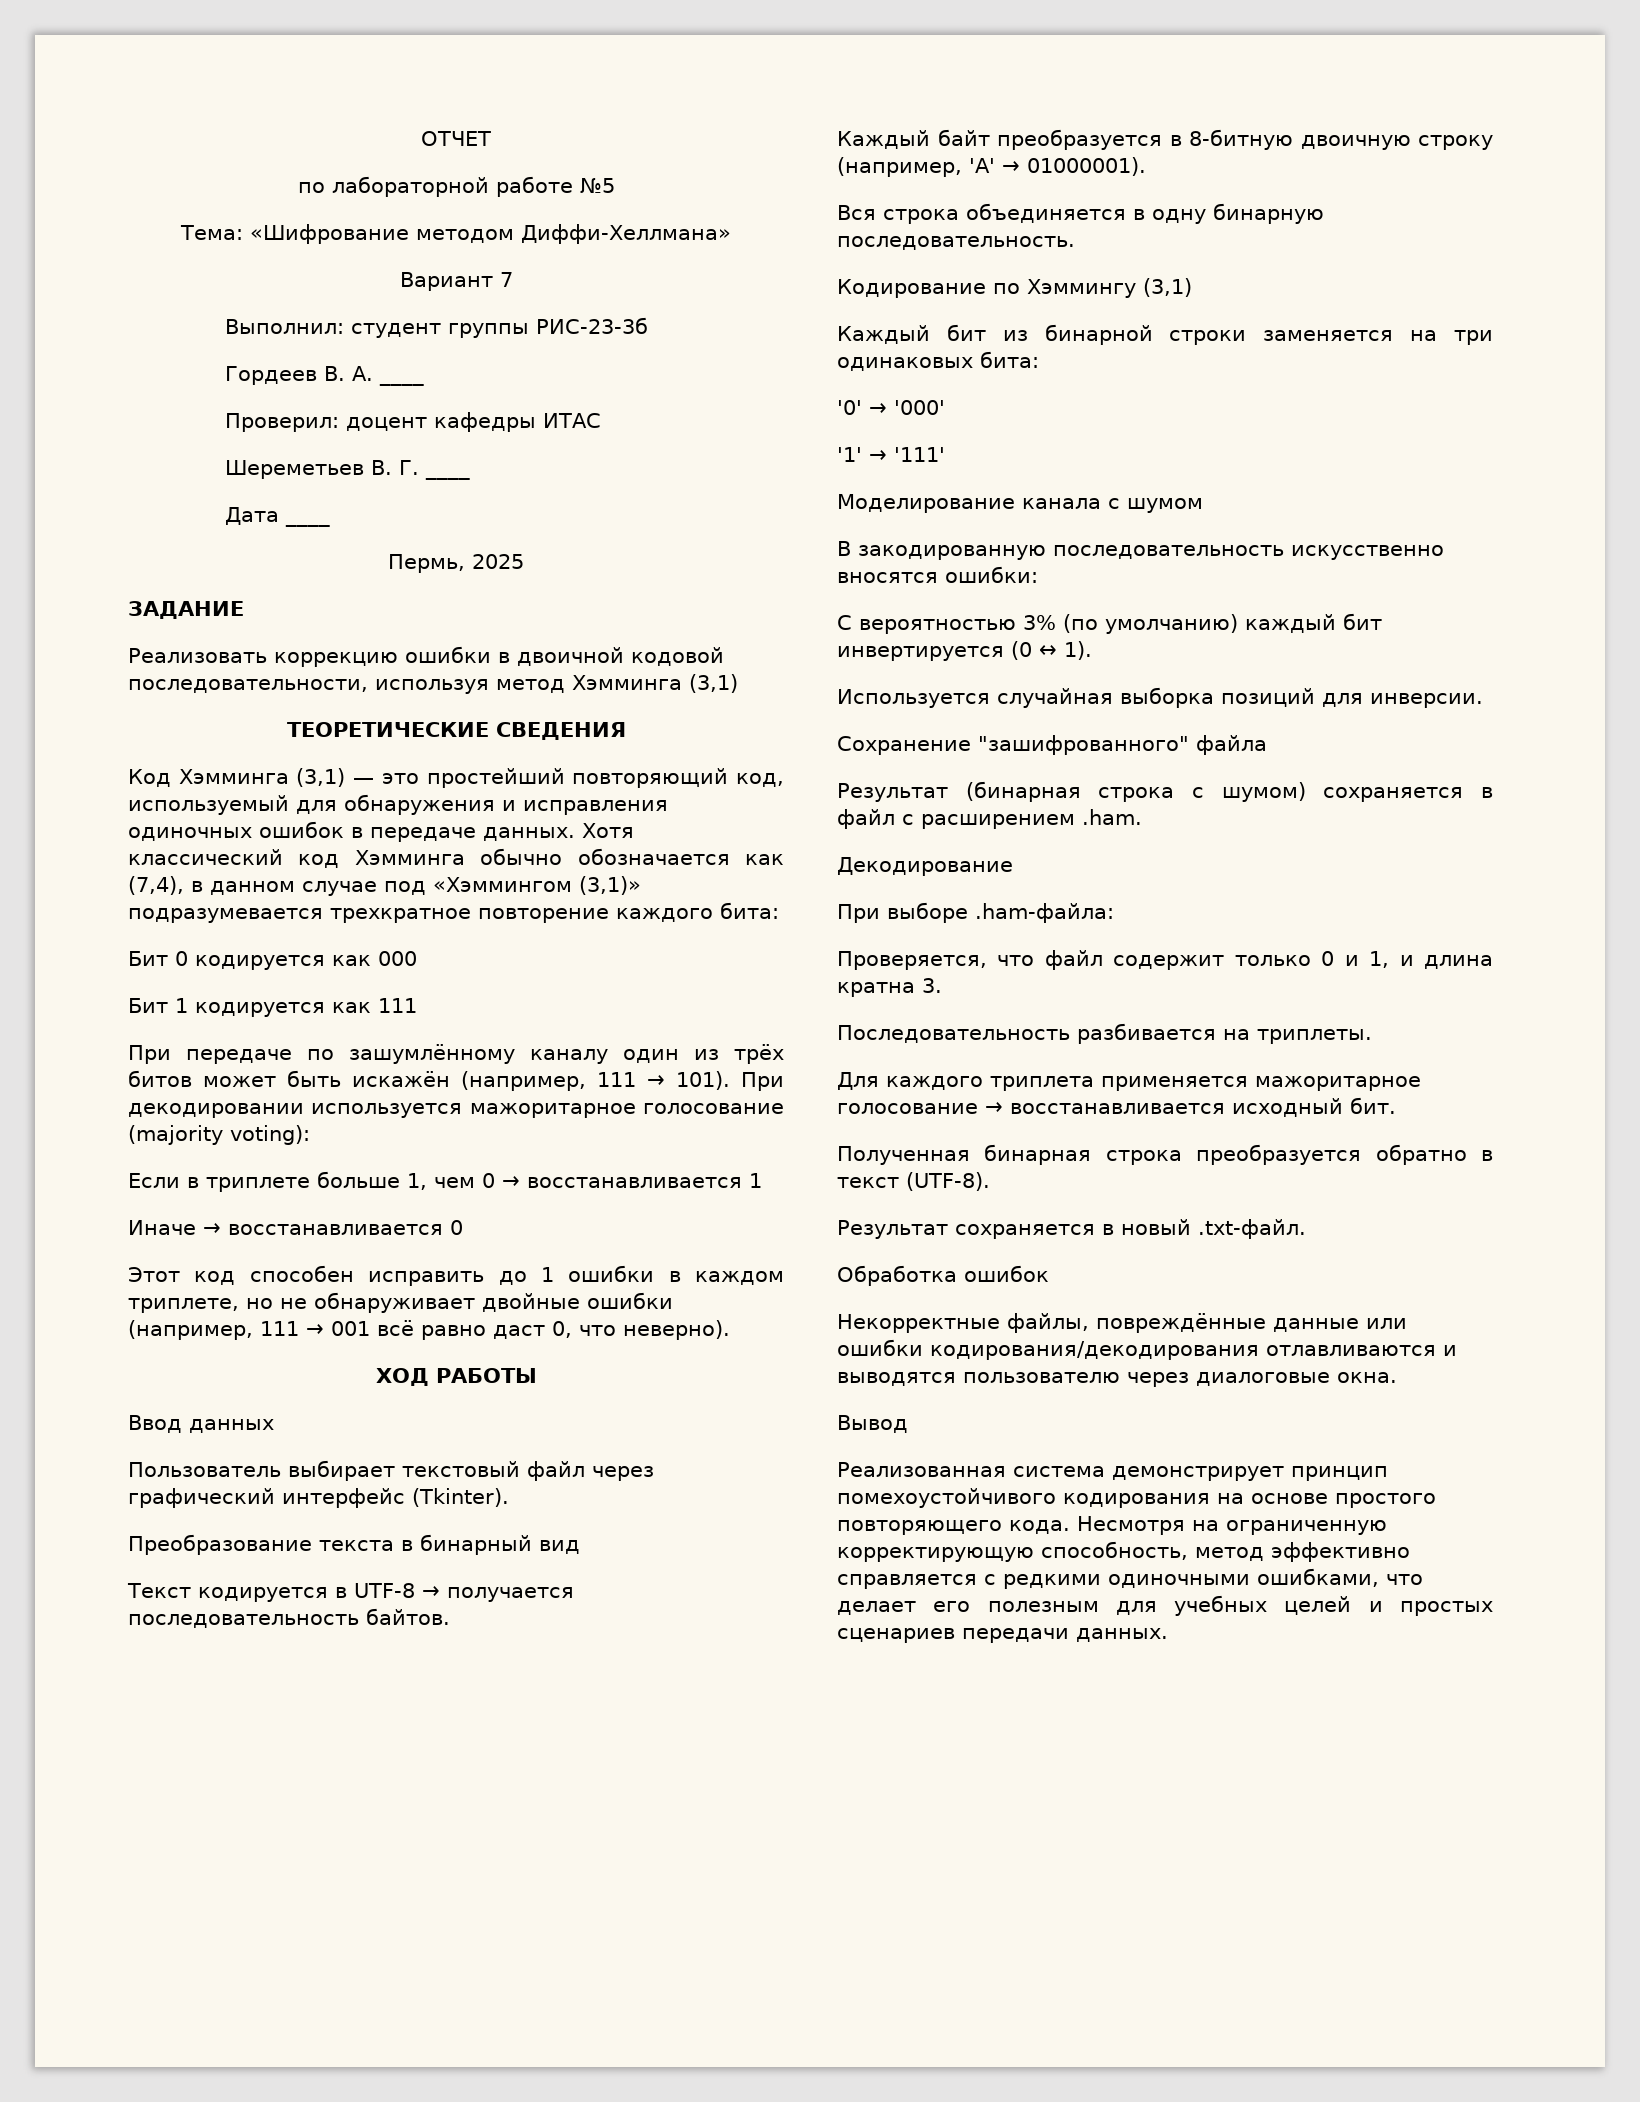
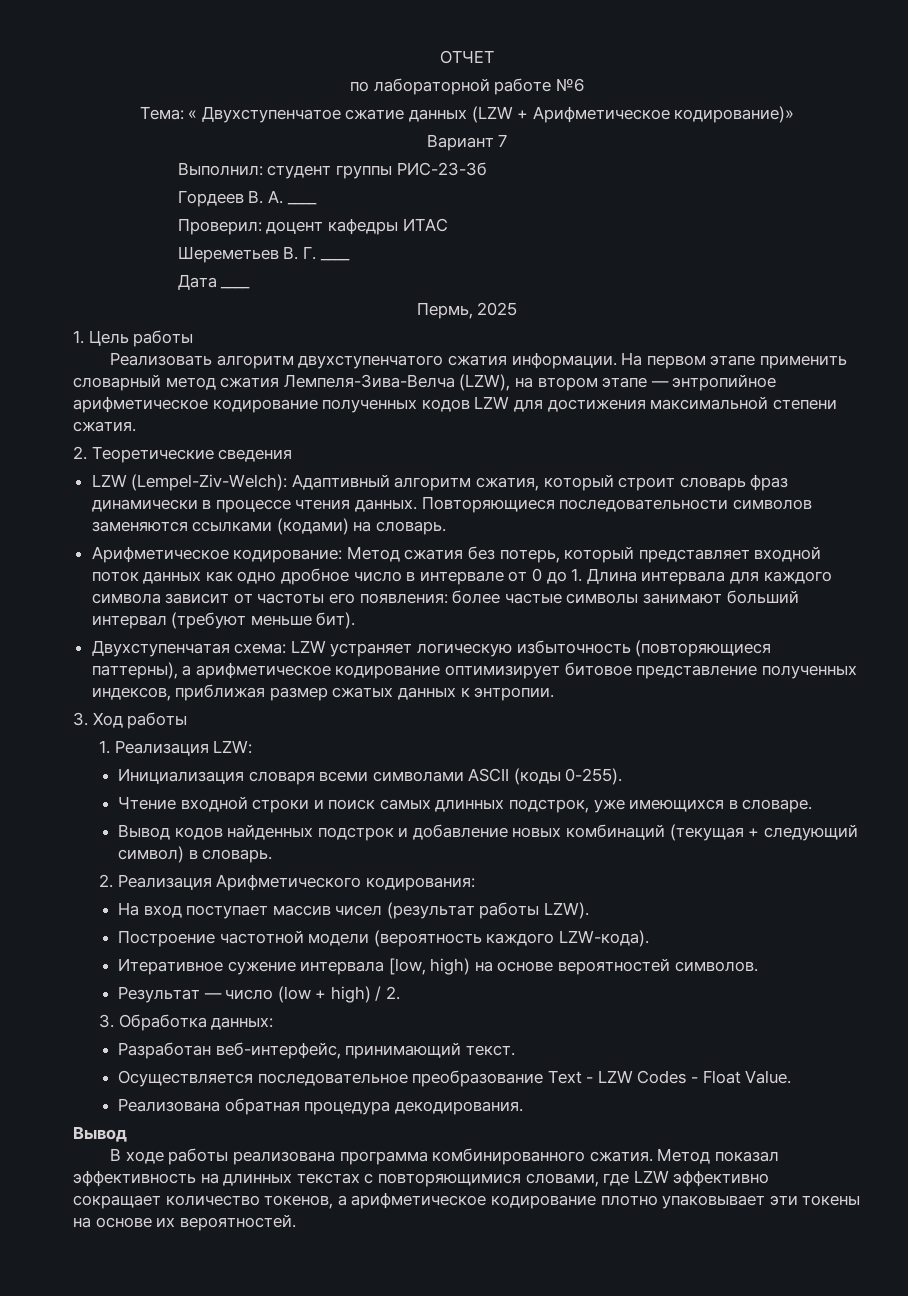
[579,178,615,193] №5 -> [555,78,584,92] №6
[250,224,731,244] «Шифрование методом Диффи-Хеллмана» -> [188,106,795,123] « Двухступенчатое сжатие данных (LZW + Арифметическое кодирование)»
[128,601,244,619] [128,646,724,667] [128,674,738,694] [286,722,626,740] [128,768,784,788] [128,794,668,815] [128,821,634,842] [128,848,784,868] [128,876,641,896] [128,902,779,923] [128,951,417,970] [128,998,417,1017] [128,1044,784,1064] [128,1070,784,1091] [128,1103,784,1118] [128,1125,310,1145] [128,1171,762,1192] [128,1220,463,1235] [128,1265,784,1286] [128,1292,673,1313] [128,1320,730,1340] [375,1368,537,1386] [128,1415,274,1433] [128,1460,654,1481] [128,1488,509,1508] [128,1534,580,1555] [127,1583,574,1602] [128,1608,450,1628] [837,129,1493,150] [837,157,1146,177] [837,203,1324,224] [837,236,1075,250] [837,278,1192,298] [837,324,1493,345] [837,351,1039,371] [837,400,945,415] [837,447,945,462] [837,494,1203,513] [837,541,1444,560] [837,566,1038,583] [837,613,1382,634] [837,641,1092,661] [837,687,1483,708] [837,735,1267,755] [837,781,1493,802] [837,809,1142,829] [837,857,1013,876] [837,902,1114,923] [837,950,1493,970] [837,978,942,997] [837,1023,1372,1044] [837,1072,1421,1091] [837,1097,1396,1117] [837,1144,1493,1165] [837,1172,990,1191] [837,1219,1306,1239] [837,1265,1049,1286] [837,1313,1407,1333] [837,1339,1457,1360] [837,1372,1397,1387] [837,1415,908,1433] [837,1462,1388,1481] [837,1488,1436,1508] [837,1516,1387,1535] [837,1541,1410,1562] [837,1568,1423,1589] [837,1595,1493,1616] [837,1628,1168,1643] ЗАДАНИЕ // Реализовать коррекцию ошибки в двоичной кодовой последовательности, используя метод Хэмминга (3,1) // ТЕОРЕТИЧЕСКИЕ СВЕДЕНИЯ // Код Хэмминга (3,1) — это простейший повторяющий код, используемый для обнаружения и исправления одиночных ошибок в передаче данных. Хотя классический код Хэмминга обычно обозначается как (7,4), в данном случае под «Хэммингом (3,1)» подразумевается трехкратное повторение каждого бита: // Бит 0 кодируется как 000 // Бит 1 кодируется как 111 // При передаче по зашумлённому каналу один из трёх битов может быть искажён (например, 111 → 101). При декодировании используется мажоритарное голосование (majority voting): // Если в триплете больше 1, чем 0 → восстанавливается 1 // Иначе → восстанавливается 0 // Этот код способен исправить до 1 ошибки в каждом триплете, но не обнаруживает двойные ошибки (например, 111 → 001 всё равно даст 0, что неверно). // ХОД РАБОТЫ // Ввод данных // Пользователь выбирает текстовый файл через графический интерфейс (Tkinter). // Преобразование текста в бинарный вид // Текст кодируется в UTF-8 → получается последовательность байтов. // Каждый байт преобразуется в 8-битную двоичную строку (например, 'A' → 01000001). // Вся строка объединяется в одну бинарную последовательность. // Кодирование по Хэммингу (3,1) // Каждый бит из бинарной строки заменяется на три одинаковых бита: // '0' → '000' // '1' → '111' // Моделирование канала с шумом // В закодированную последовательность искусственно вносятся ошибки: // С вероятностью 3% (по умолчанию) каждый бит инвертируется (0 ↔ 1). // Используется случайная выборка позиций для инверсии. // Сохранение "зашифрованного" файла // Результат (бинарная строка с шумом) сохраняется в файл с расширением .ham. // Декодирование // При выборе .ham-файла: // Проверяется, что файл содержит только 0 и 1, и длина кратна 3. // Последовательность разбивается на триплеты. // Для каждого триплета применяется мажоритарное голосование → восстанавливается исходный бит. // Полученная бинарная строка преобразуется обратно в текст (UTF-8). // Результат сохраняется в новый .txt-файл. // Обработка ошибок // Некорректные файлы, повреждённые данные или ошибки кодирования/декодирования отлавливаются и выводятся пользователю через диалоговые окна. // Вывод // Реализованная система демонстрирует принцип помехоустойчивого кодирования на основе простого повторяющего кода. Несмотря на ограниченную корректирующую способность, метод эффективно справляется с редкими одиночными ошибками, что делает его полезным для учебных целей и простых сценариев передачи данных. -> [73,330,194,347] [110,352,847,369] [73,374,777,391] [73,396,837,413] [73,421,136,432] [73,446,293,463] [91,474,789,491] [91,496,812,513] [91,518,447,535] [91,546,822,563] [91,568,832,585] [91,590,799,604] [91,612,356,629] [91,640,772,657] [91,662,857,679] [91,684,555,701] [73,712,188,729] [99,740,253,756] [117,768,623,785] [117,796,813,813] [117,824,858,841] [117,846,273,863] [99,874,475,891] [117,902,590,919] [117,930,649,947] [117,958,758,975] [117,986,401,1003] [99,1014,274,1031] [117,1042,515,1059] [117,1070,792,1087] [117,1098,523,1115] [73,1126,127,1142] [110,1148,779,1165] [73,1170,770,1187] [73,1192,861,1209] [73,1214,296,1231] 1. Цель работы // Реализовать алгоритм двухступенчатого сжатия информации. На первом этапе применить словарный метод сжатия Лемпеля-Зива-Велча (LZW), на втором этапе — энтропийное арифметическое кодирование полученных кодов LZW для достижения максимальной степени сжатия. // 2. Теоретические сведения // LZW (Lempel-Ziv-Welch): Адаптивный алгоритм сжатия, который строит словарь фраз динамически в процессе чтения данных. Повторяющиеся последовательности символов заменяются ссылками (кодами) на словарь. // Арифметическое кодирование: Метод сжатия без потерь, который представляет входной поток данных как одно дробное число в интервале от 0 до 1. Длина интервала для каждого символа зависит от частоты его появления: более частые символы занимают больший интервал (требуют меньше бит). // Двухступенчатая схема: LZW устраняет логическую избыточность (повторяющиеся паттерны), а арифметическое кодирование оптимизирует битовое представление полученных индексов, приближая размер сжатых данных к энтропии. // 3. Ход работы // 1. Реализация LZW: // Инициализация словаря всеми символами ASCII (коды 0-255). // Чтение входной строки и поиск самых длинных подстрок, уже имеющихся в словаре. // Вывод кодов найденных подстрок и добавление новых комбинаций (текущая + следующий символ) в словарь. // 2. Реализация Арифметического кодирования: // На вход поступает массив чисел (результат работы LZW). // Построение частотной модели (вероятность каждого LZW-кода). // Итеративное сужение интервала [low, high) на основе вероятностей символов. // Результат — число (low + high) / 2. // 3. Обработка данных: // Разработан веб-интерфейс, принимающий текст. // Осуществляется последовательное преобразование Text - LZW Codes - Float Value. // Реализована обратная процедура декодирования. // Вывод // В ходе работы реализована программа комбинированного сжатия. Метод показал эффективность на длинных текстах с повторяющимися словами, где LZW эффективно сокращает количество токенов, а арифметическое кодирование плотно упаковывает эти токены на основе их вероятностей.

